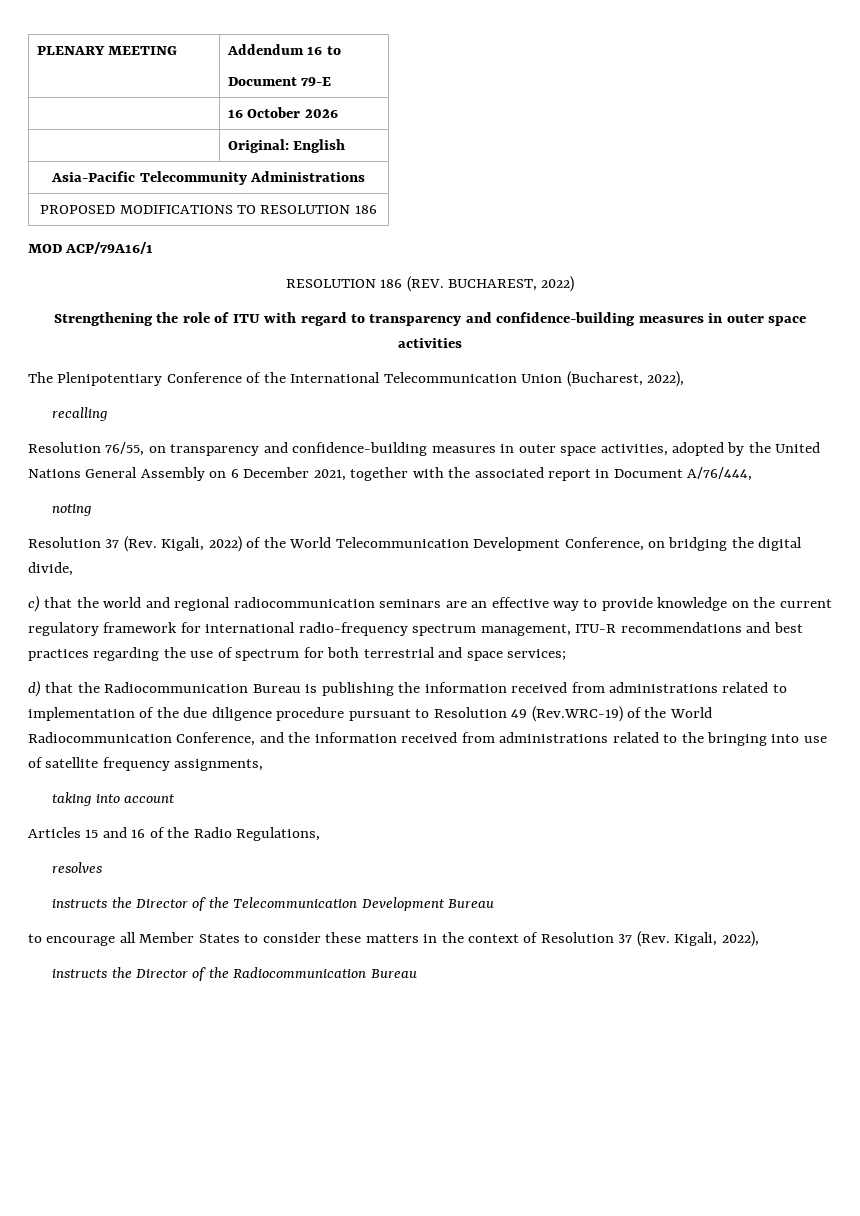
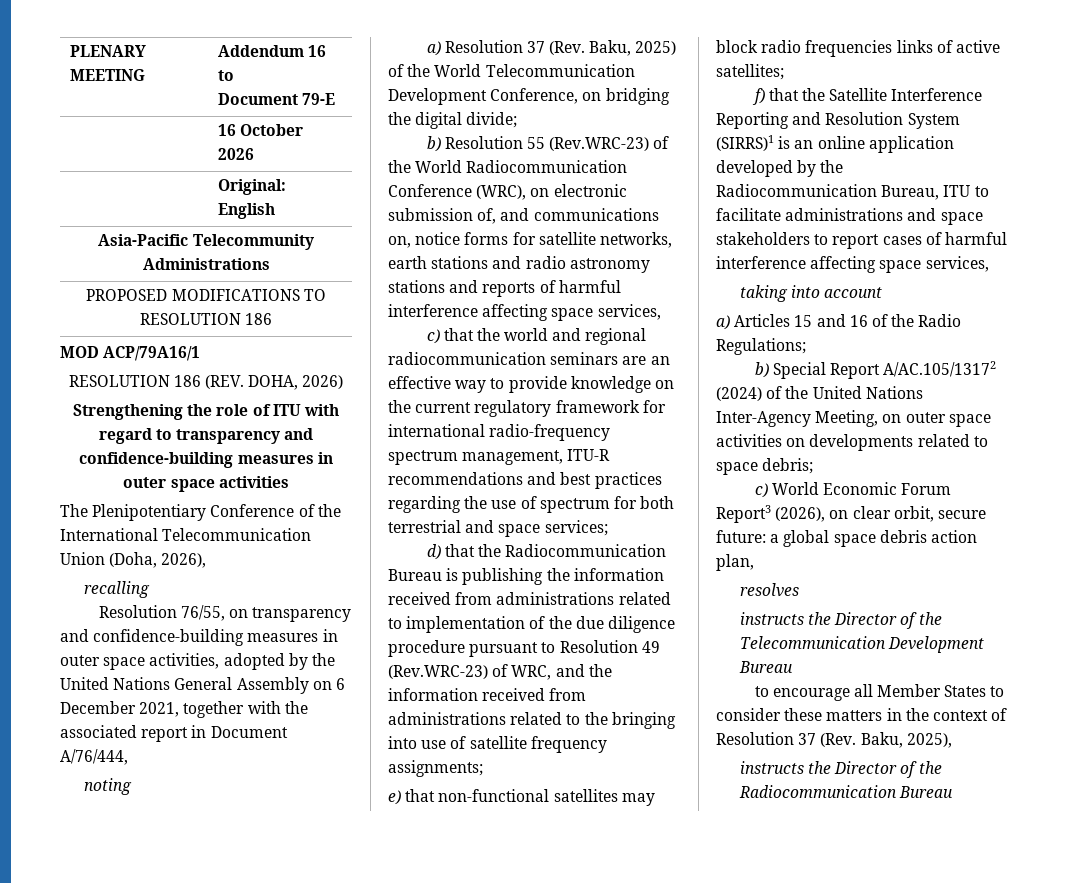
[447,276,575,292] BUCHAREST, 2022) -> [248,375,344,390] DOHA, 2026)
[566,371,685,387] (Bucharest, 2022), -> [109,552,207,568] (Doha, 2026),
[28,536,242,552] Resolution 37 (Rev. Kigali, 2022) -> [426,40,677,56] a) Resolution 37 (Rev. Baku, 2025)
[28,562,73,576] divide, -> [466,112,518,128] [426,136,670,152] [388,160,628,173] [388,184,627,200] [388,208,659,224] [388,232,672,248] [388,256,650,273] [388,280,621,297] [388,304,661,321] divide; // b) Resolution 55 (Rev.WRC-23) of the World Radiocommunication Conference (WRC), on electronic submission of, and communications on, notice forms for satellite networks, earth stations and radio astronomy stations and reports of harmful interference affecting space services,
[531,706,712,722] [28,732,256,746] (Rev.WRC-19) of the World Radiocommunication Conference, -> [388,664,552,680] (Rev.WRC-23) of WRC,
[174,759,264,771] assignments, -> [388,760,483,777] [388,789,655,806] [716,40,1000,57] [716,64,784,80] [751,88,983,105] [716,112,960,129] [716,135,954,153] [716,160,844,177] [716,184,989,200] [716,208,983,225] [716,232,1007,249] [716,256,989,273] assignments; // e) that non-functional satellites may block radio frequencies links of active satellites; // f) that the Satellite Interference Reporting and Resolution System (SIRRS)1 is an online application developed by the Radiocommunication Bureau, ITU to facilitate administrations and space stakeholders to report cases of harmful interference affecting space services,
(176, 798) none -> [716,315,730,330] a)
[236,827,321,841] Regulations, -> [716,338,806,355] [754,361,997,379] [716,386,923,401] [716,410,991,427] [716,434,988,451] [716,458,814,475] [754,482,952,498] [716,505,986,523] [716,530,977,547] [716,554,754,571] Regulations; // b) Special Report A/AC.105/13172 (2024) of the United Nations Inter-Agency Meeting, on outer space activities on developments related to space debris; // c) World Economic Forum Report3 (2026), on clear orbit, secure future: a global space debris action plan,
[674,931,759,947] Kigali, 2022), -> [860,732,952,748] Baku, 2025),

